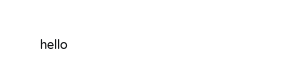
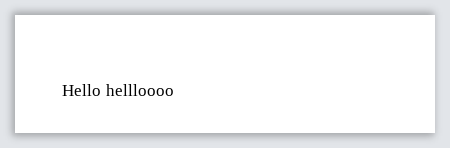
[40,39,68,49] hello -> [62,84,174,96] Hello hellloooo

